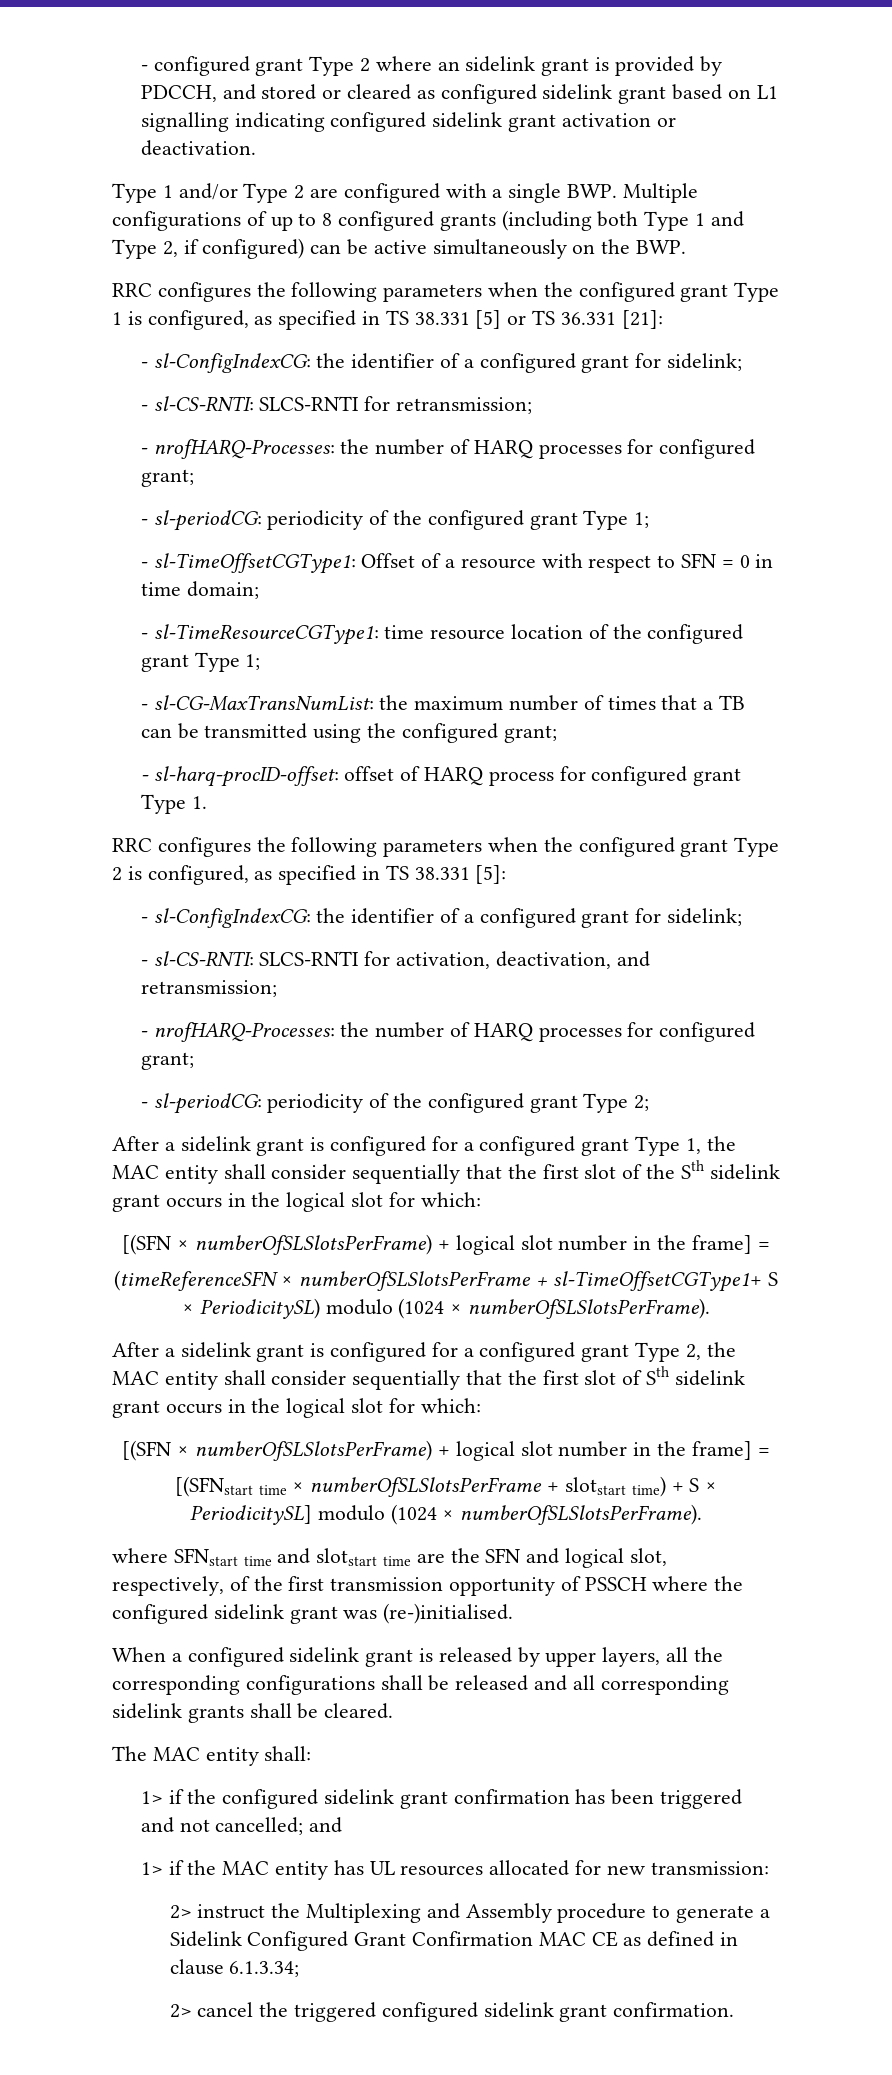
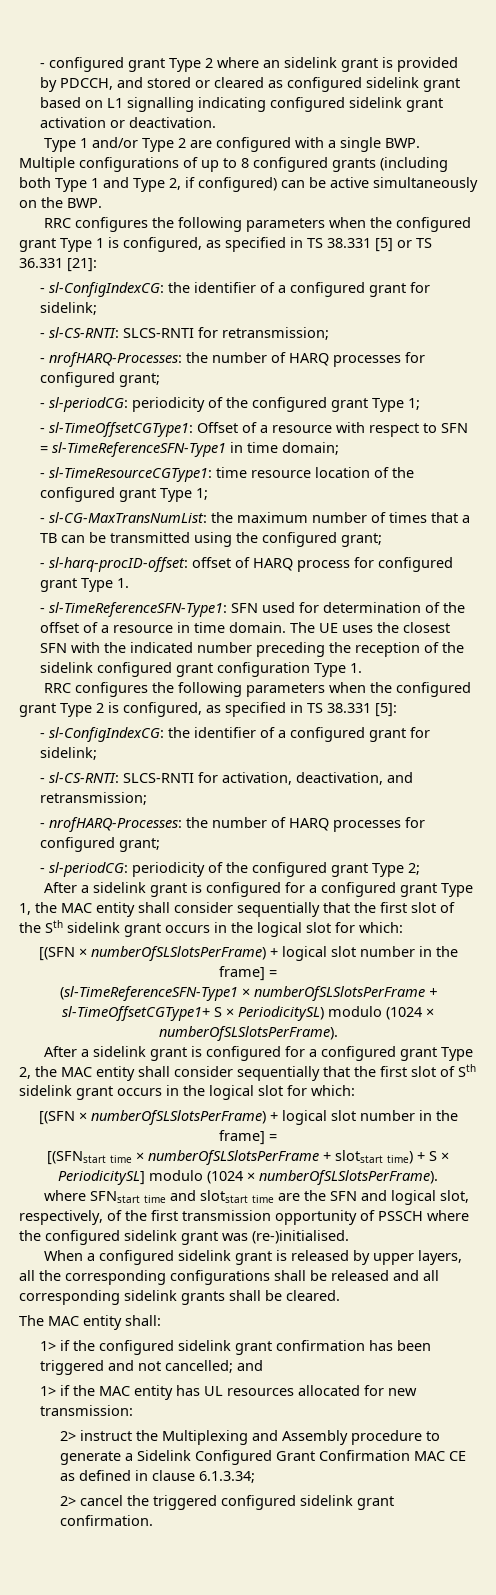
[739,555,750,568] 0 -> [51,442,226,457] sl-TimeReferenceSFN-Type1
(207, 802) none -> [39,602,465,617] [39,622,450,633] [39,642,464,657] [39,662,362,677] // - sl-TimeReferenceSFN-Type1: SFN used for determination of the offset of a resource in time domain. The UE uses the closest SFN with the indicated number preceding the reception of the sidelink configured grant configuration Type 1.
[114,1270,279,1291] (timeReferenceSFN -> [59,986,238,1001] (sl-TimeReferenceSFN-Type1

